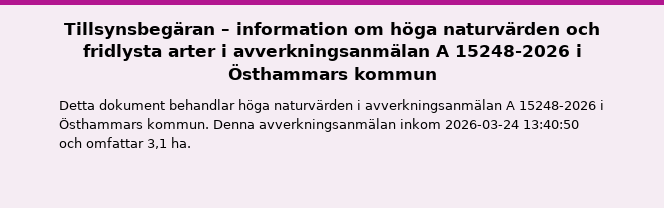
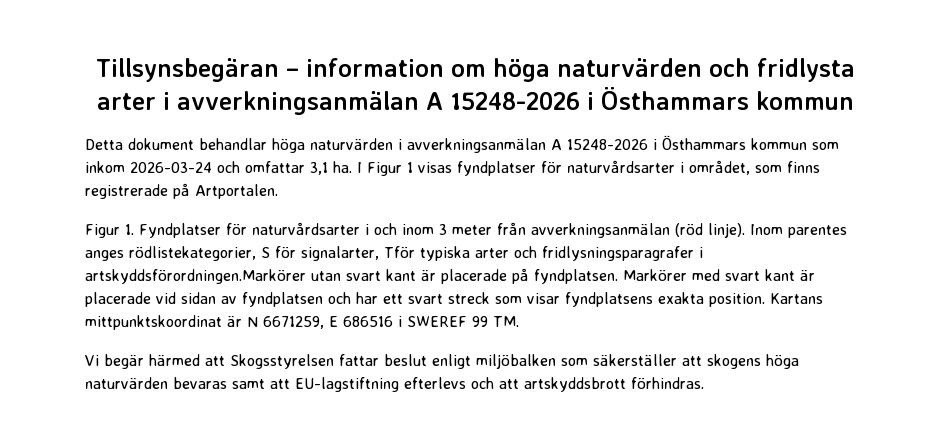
[147,118,396,132] kommun. Denna avverkningsanmälan -> [751,138,839,150] kommun som
[523,120,579,129] 13:40:50 -> (212, 167) none
(191, 142) none -> [357,160,820,176] [85,183,278,199] [85,222,847,238] [85,246,703,261] [85,268,815,284] [85,292,823,307] [85,315,519,330] [85,354,799,369] [85,377,704,392] I Figur 1 visas fyndplatser för naturvårdsarter i området, som finns registrerade på Artportalen. // Figur 1. Fyndplatser för naturvårdsarter i och inom 3 meter från avverkningsanmälan (röd linje). Inom parentes anges rödlistekategorier, S för signalarter, Tför typiska arter och fridlysningsparagrafer i artskyddsförordningen.Markörer utan svart kant är placerade på fyndplatsen. Markörer med svart kant är placerade vid sidan av fyndplatsen och har ett svart streck som visar fyndplatsens exakta position. Kartans mittpunktskoordinat är N 6671259, E 686516 i SWEREF 99 TM. // Vi begär härmed att Skogsstyrelsen fattar beslut enligt miljöbalken som säkerställer att skogens höga naturvärden bevaras samt att EU-lagstiftning efterlevs och att artskyddsbrott förhindras.

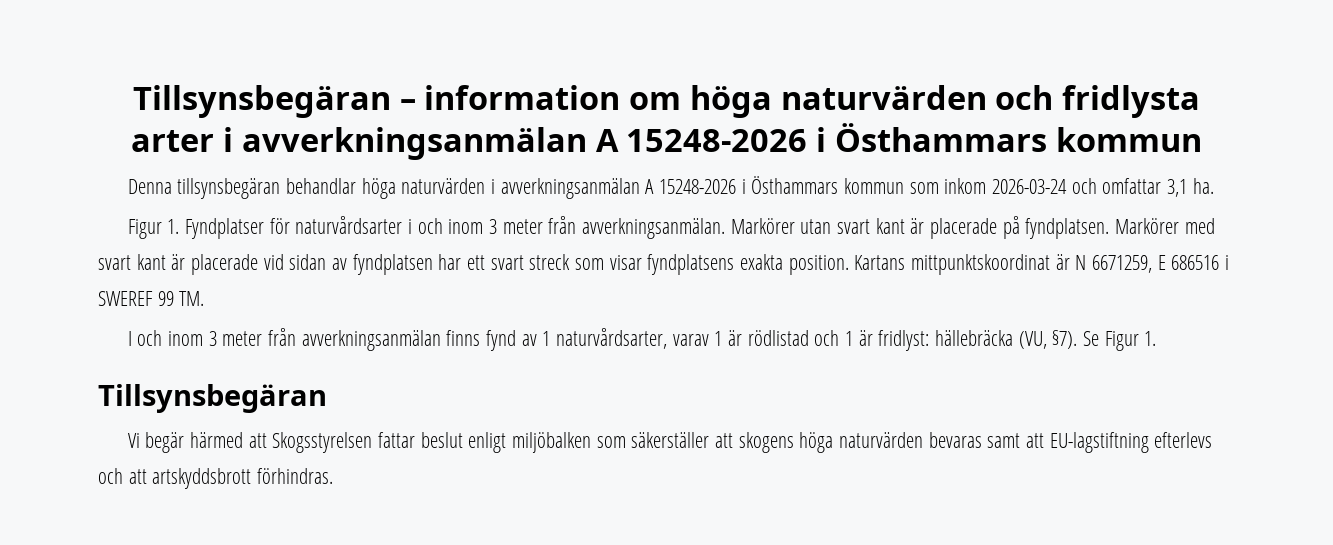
[85,138,194,150] Detta dokument -> [127,178,281,199] Denna tillsynsbegäran
[357,160,820,176] [85,183,278,199] I Figur 1 visas fyndplatser för naturvårdsarter i området, som finns registrerade på Artportalen. -> (1214, 186) none
[531,223,847,238] [85,246,703,261] [85,269,306,284] avverkningsanmälan (röd linje). Inom parentes anges rödlistekategorier, S för signalarter, Tför typiska arter och fridlysningsparagrafer i artskyddsförordningen.Markörer -> [581,218,795,239] avverkningsanmälan. Markörer
[328,292,351,304] och -> (433, 264) none
(519, 321) none -> [127,328,1157,351] [98,384,327,413] // I och inom 3 meter från avverkningsanmälan finns fynd av 1 naturvårdsarter, varav 1 är rödlistad och 1 är fridlyst: hällebräcka (VU, §7). Se Figur 1. // Tillsynsbegäran

